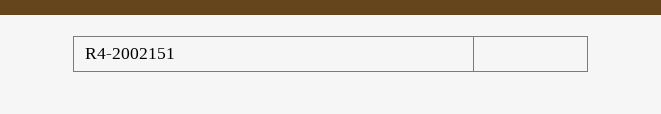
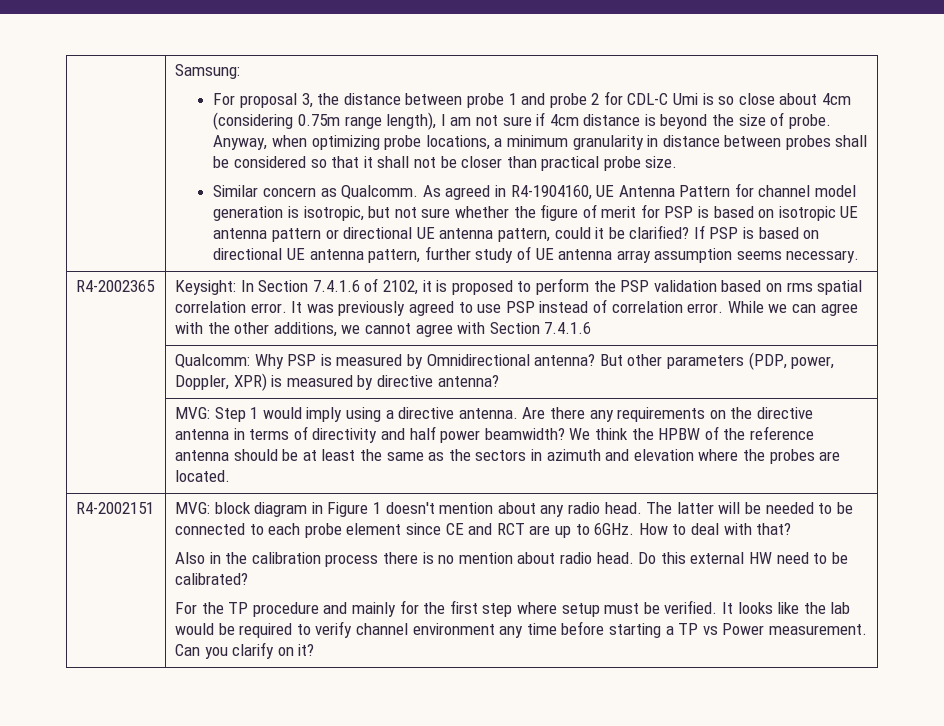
[84,48,175,59] R4-2002151 | -> [175,64,241,79] [213,91,852,108] [213,112,831,130] [213,135,868,150] [213,156,678,171] [213,183,857,200] [213,204,859,221] [213,225,820,242] [213,246,860,263] [76,280,156,292] [175,278,863,295] [175,299,858,316] [175,322,592,337] [175,352,835,370] [175,373,499,391] [175,407,813,422] [175,426,814,443] [175,449,841,464] [175,470,231,482] [76,502,155,514] [175,502,853,517] [175,523,792,538] [175,552,848,567] [175,573,249,585] [175,600,851,617] [175,621,867,638] [175,642,315,659] | Samsung: // For proposal 3, the distance between probe 1 and probe 2 for CDL-C Umi is so close about 4cm (considering 0.75m range length), I am not sure if 4cm distance is beyond the size of probe. Anyway, when optimizing probe locations, a minimum granularity in distance between probes shall be considered so that it shall not be closer than practical probe size. // Similar concern as Qualcomm. As agreed in R4-1904160, UE Antenna Pattern for channel model generation is isotropic, but not sure whether the figure of merit for PSP is based on isotropic UE antenna pattern or directional UE antenna pattern, could it be clarified? If PSP is based on directional UE antenna pattern, further study of UE antenna array assumption seems necessary. // R4-2002365 | Keysight: In Section 7.4.1.6 of 2102, it is proposed to perform the PSP validation based on rms spatial correlation error. It was previously agreed to use PSP instead of correlation error. While we can agree with the other additions, we cannot agree with Section 7.4.1.6 // | Qualcomm: Why PSP is measured by Omnidirectional antenna? But other parameters (PDP, power, Doppler, XPR) is measured by directive antenna? // | MVG: Step 1 would imply using a directive antenna. Are there any requirements on the directive antenna in terms of directivity and half power beamwidth? We think the HPBW of the reference antenna should be at least the same as the sectors in azimuth and elevation where the probes are located. // R4-2002151 | MVG: block diagram in Figure 1 doesn't mention about any radio head. The latter will be needed to be connected to each probe element since CE and RCT are up to 6GHz. How to deal with that? // Also in the calibration process there is no mention about radio head. Do this external HW need to be calibrated? // For the TP procedure and mainly for the first step where setup must be verified. It looks like the lab would be required to verify channel environment any time before starting a TP vs Power measurement. Can you clarify on it?

